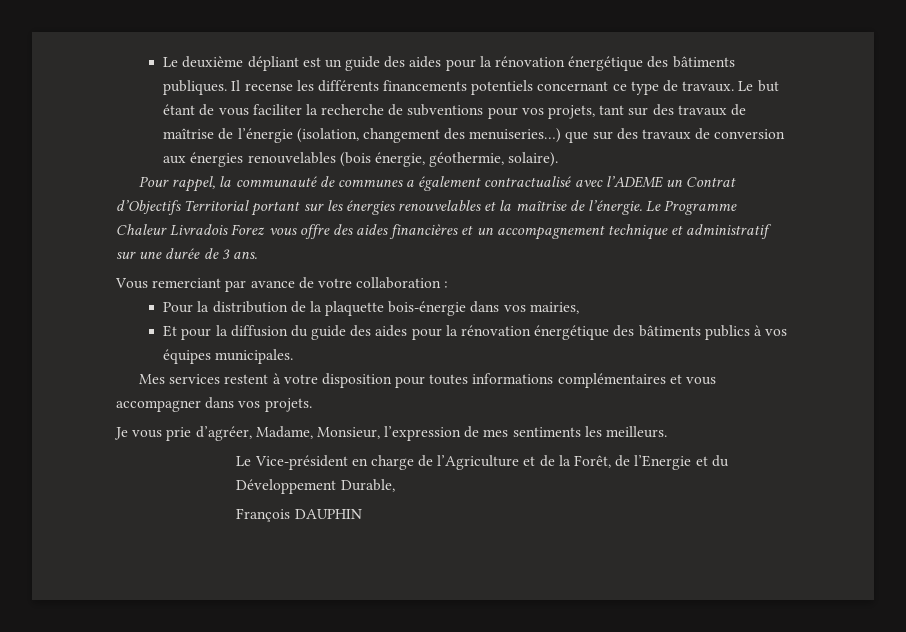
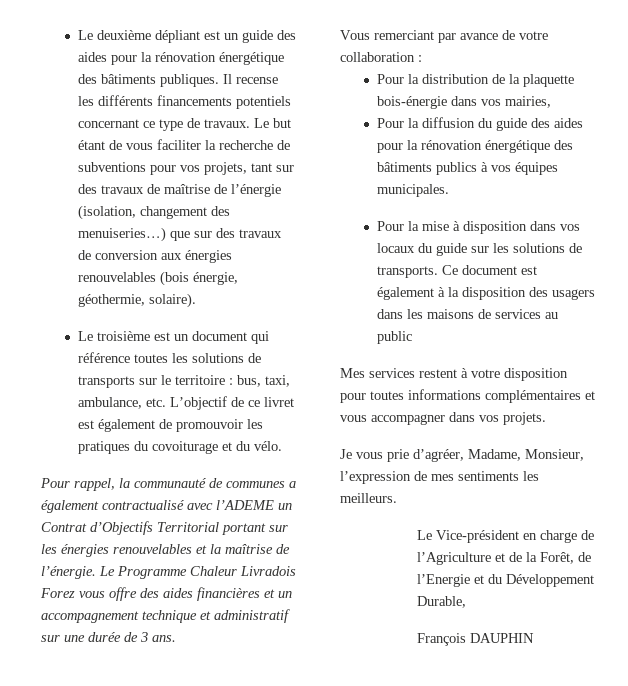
(559, 159) none -> [78,331,270,344] [78,352,262,363] [78,375,291,388] [78,396,295,410] [78,419,264,432] [78,441,283,454] // Le troisième est un document qui référence toutes les solutions de transports sur le territoire : bus, taxi, ambulance, etc. L’objectif de ce livret est également de promouvoir les pratiques du covoiturage et du vélo.
[163,325,212,340] Et pour -> [377,118,405,128] Pour
(294, 356) none -> [377,221,581,234] [377,243,583,256] [377,265,538,278] [377,287,596,300] [377,309,559,319] [377,331,413,344] // Pour la mise à disposition dans vos locaux du guide sur les solutions de transports. Ce document est également à la disposition des usagers dans les maisons de services au public

